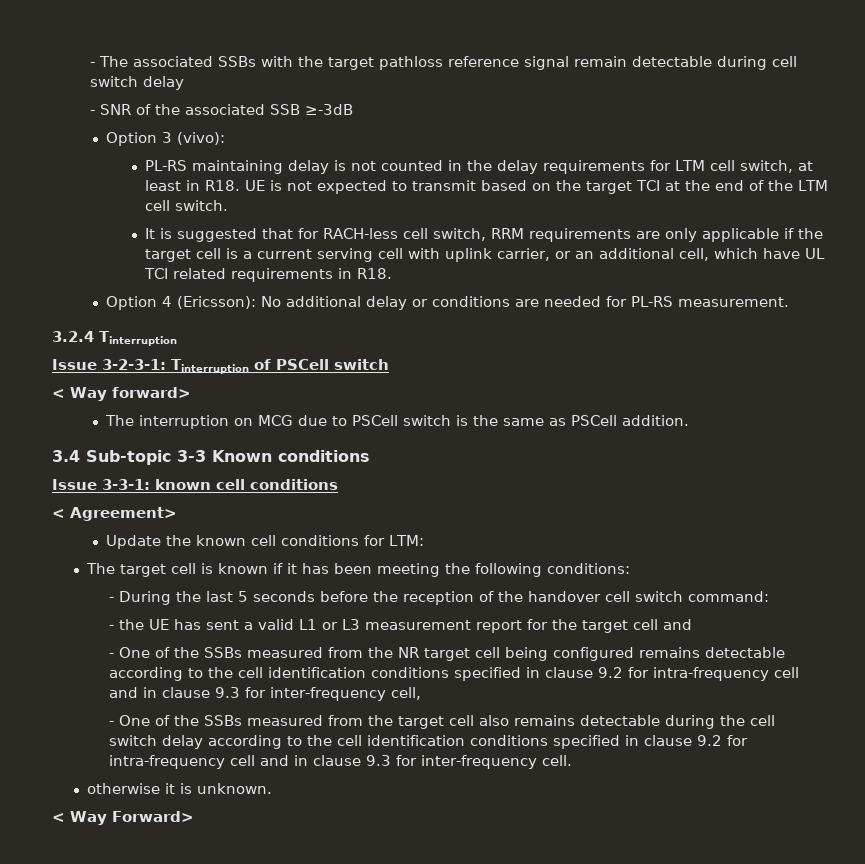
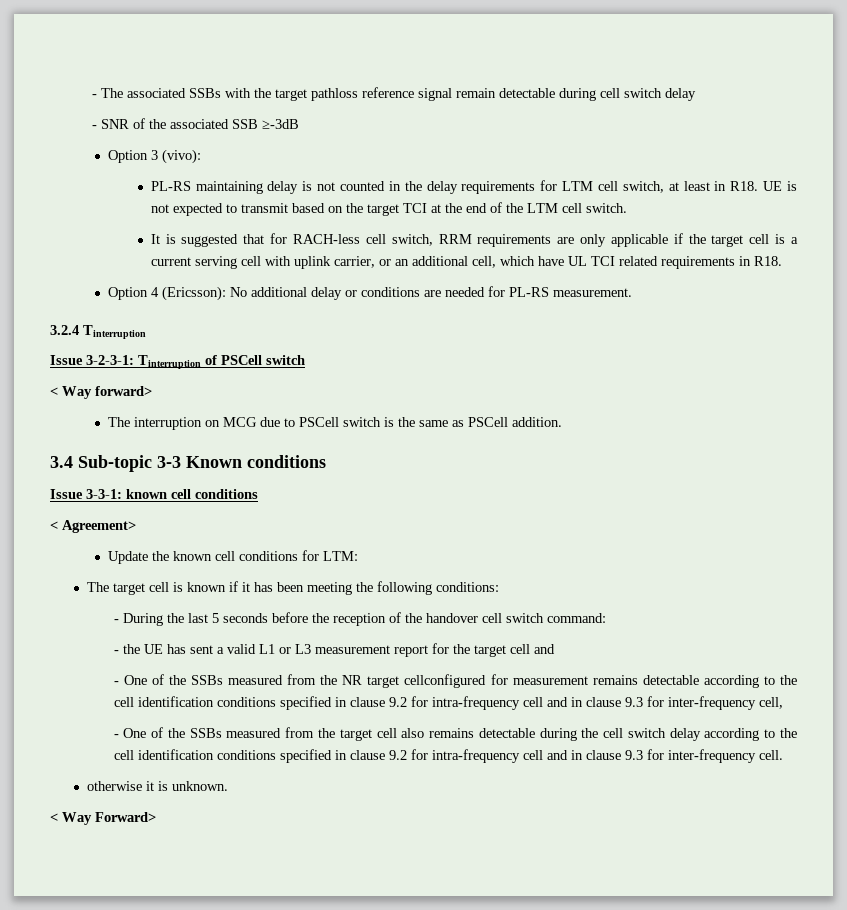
[475,647,635,661] cell being configured -> [404,674,588,688] cellconfigured for measurement

